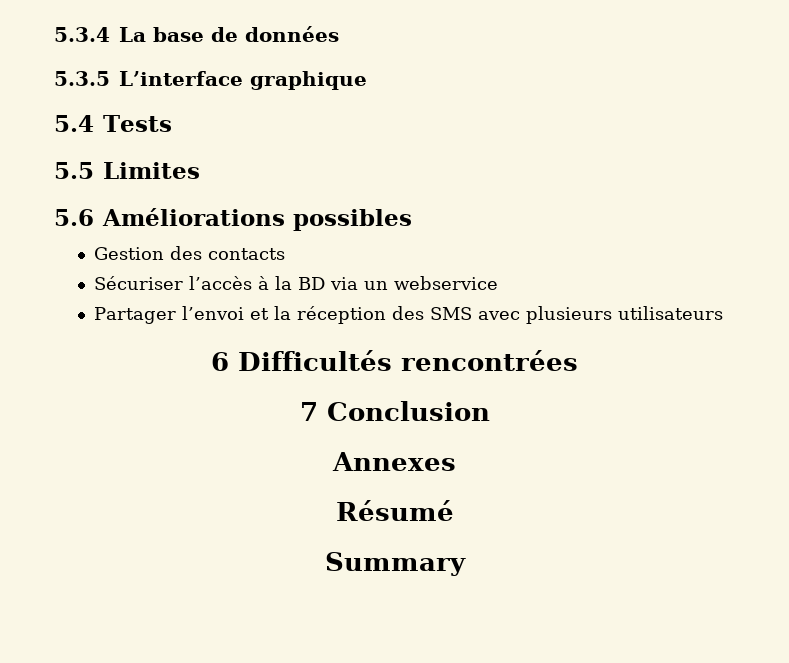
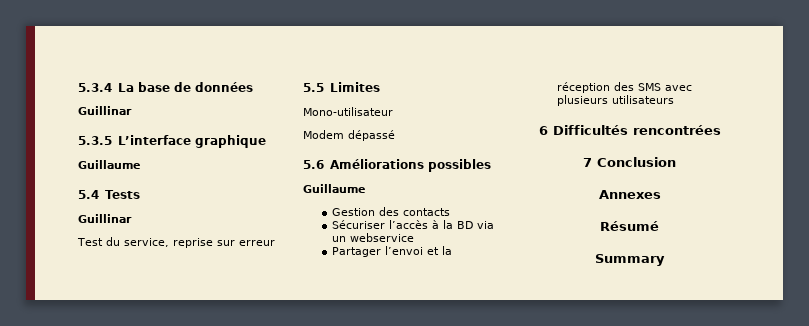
(339, 34) none -> [78,106,132,115] // Guillinar
(367, 80) none -> [78,160,140,169] // Guillaume
(172, 123) none -> [78,214,132,223] [77,237,275,248] // Guillinar // Test du service, reprise sur erreur
(200, 170) none -> [303,107,393,116] [303,130,395,141] // Mono-utilisateur // Modem dépassé
(412, 220) none -> [303,184,365,193] // Guillaume

